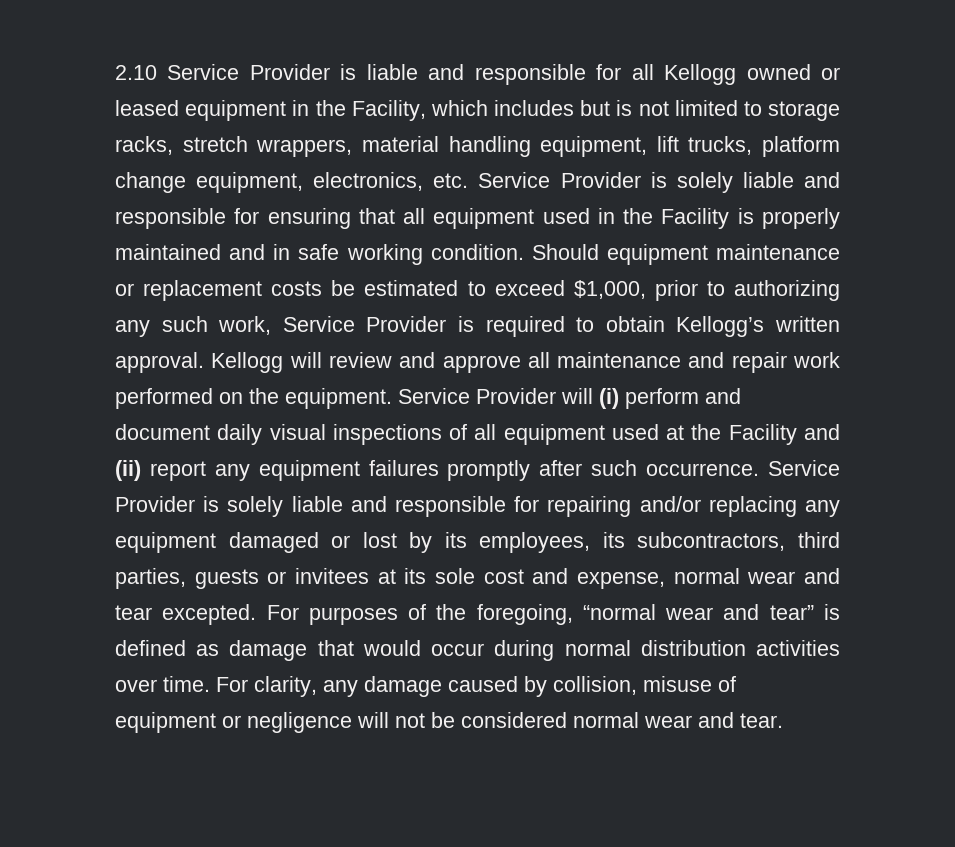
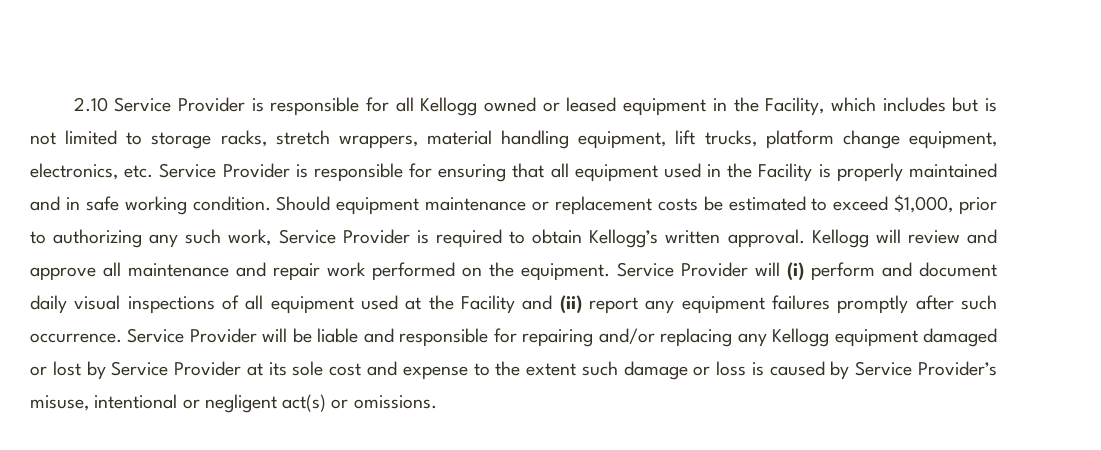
[366,64,465,80] liable and -> (264, 105) none
[676,172,840,193] solely liable and -> (308, 171) none
[203,496,284,517] is solely -> [262,328,312,343] will be
(840, 508) none -> [772,328,830,347] Kellogg
[444,532,840,553] [115,568,369,589] its employees, its subcontractors, third parties, guests or invitees -> [111,361,242,376] Service Provider
[577,568,840,589] [115,604,840,625] [115,640,840,661] [115,676,736,697] [115,712,783,733] expense, normal wear and tear excepted. For purposes of the foregoing, “normal wear and tear” is defined as damage that would occur during normal distribution activities over time. For clarity, any damage caused by collision, misuse of equipment or negligence will not be considered normal wear and tear. -> [402,361,997,380] [30,394,437,413] expense to the extent such damage or loss is caused by Service Provider’s misuse, intentional or negligent act(s) or omissions.

